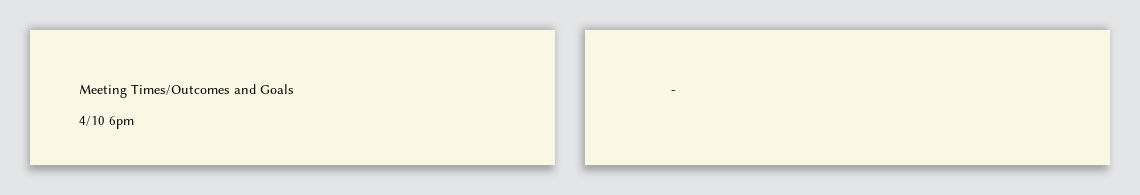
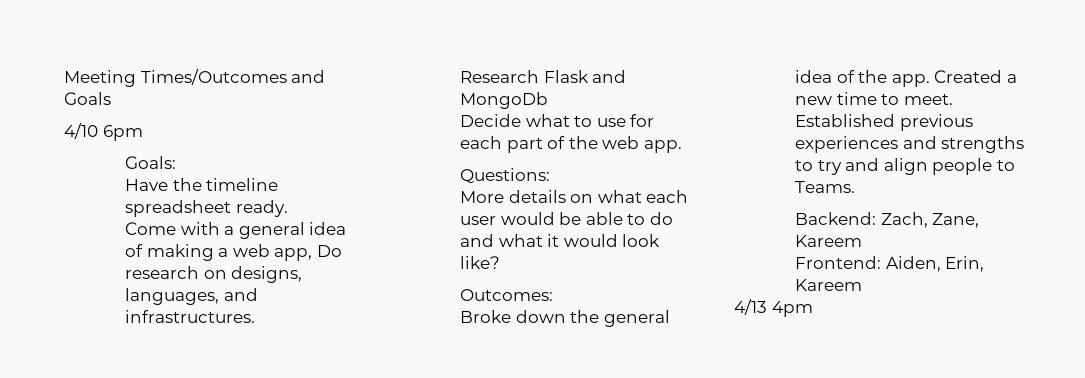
[670,90,676,94] - -> [125,156,177,169] [125,178,279,191] [125,200,288,217] [125,222,347,239] [125,244,343,261] [125,266,303,283] [125,288,258,305] [125,310,256,323] [460,70,627,83] [460,92,549,109] [460,114,655,127] [460,136,683,153] [460,168,551,184] [460,190,689,203] [460,212,674,225] [460,234,661,247] [460,256,501,269] [460,289,554,301] [460,310,670,327] [795,70,1018,87] [795,92,953,105] [795,114,973,131] [795,136,1025,153] [795,158,1016,175] [795,181,856,193] [795,212,980,228] [795,235,863,247] [795,256,985,272] [795,279,863,291] [734,299,813,317] Goals: // Have the timeline spreadsheet ready. // Come with a general idea of making a web app, Do research on designs, languages, and infrastructures. // Research Flask and MongoDb // Decide what to use for each part of the web app. // Questions: // More details on what each user would be able to do and what it would look like? // Outcomes: // Broke down the general idea of the app. Created a new time to meet. Established previous experiences and strengths to try and align people to Teams. // Backend: Zach, Zane, Kareem // Frontend: Aiden, Erin, Kareem // 4/13 4pm

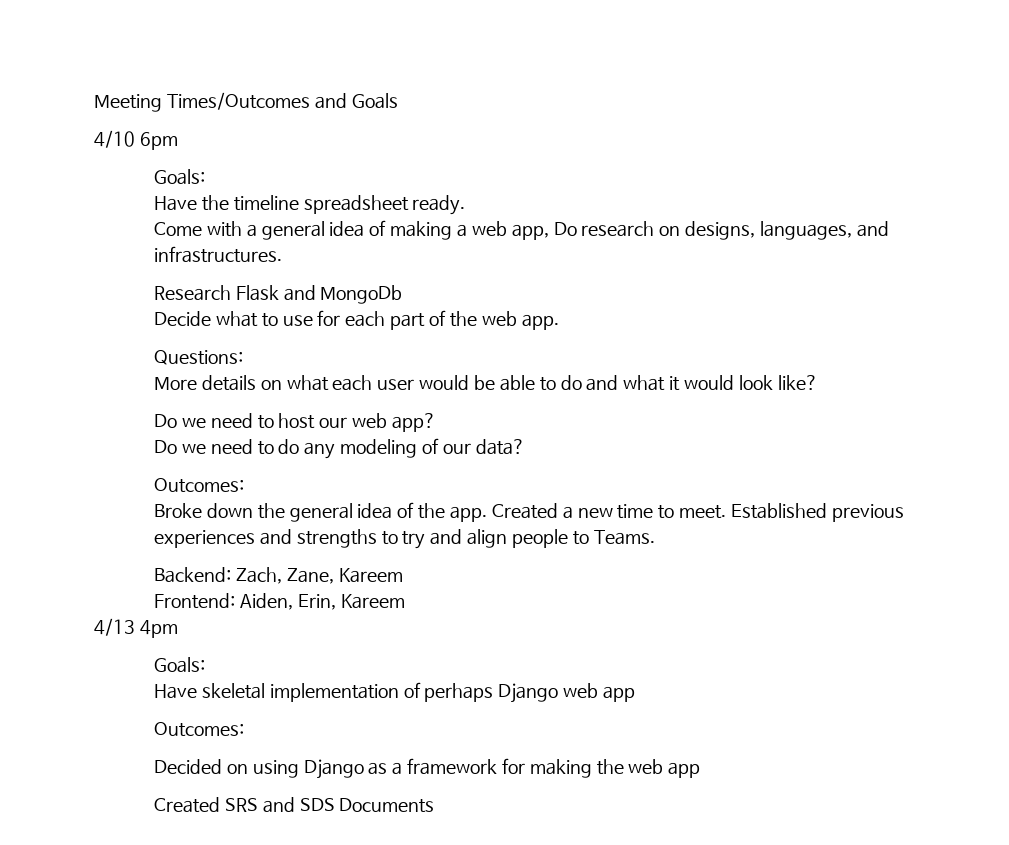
(501, 262) none -> [153,413,436,432] [153,438,525,459] // Do we need to host our web app? // Do we need to do any modeling of our data?
(813, 309) none -> [153,657,205,673] [153,682,635,703] [153,722,244,737] [153,758,701,779] [153,797,435,813] // Goals: // Have skeletal implementation of perhaps Django web app // Outcomes: // Decided on using Django as a framework for making the web app // Created SRS and SDS Documents

